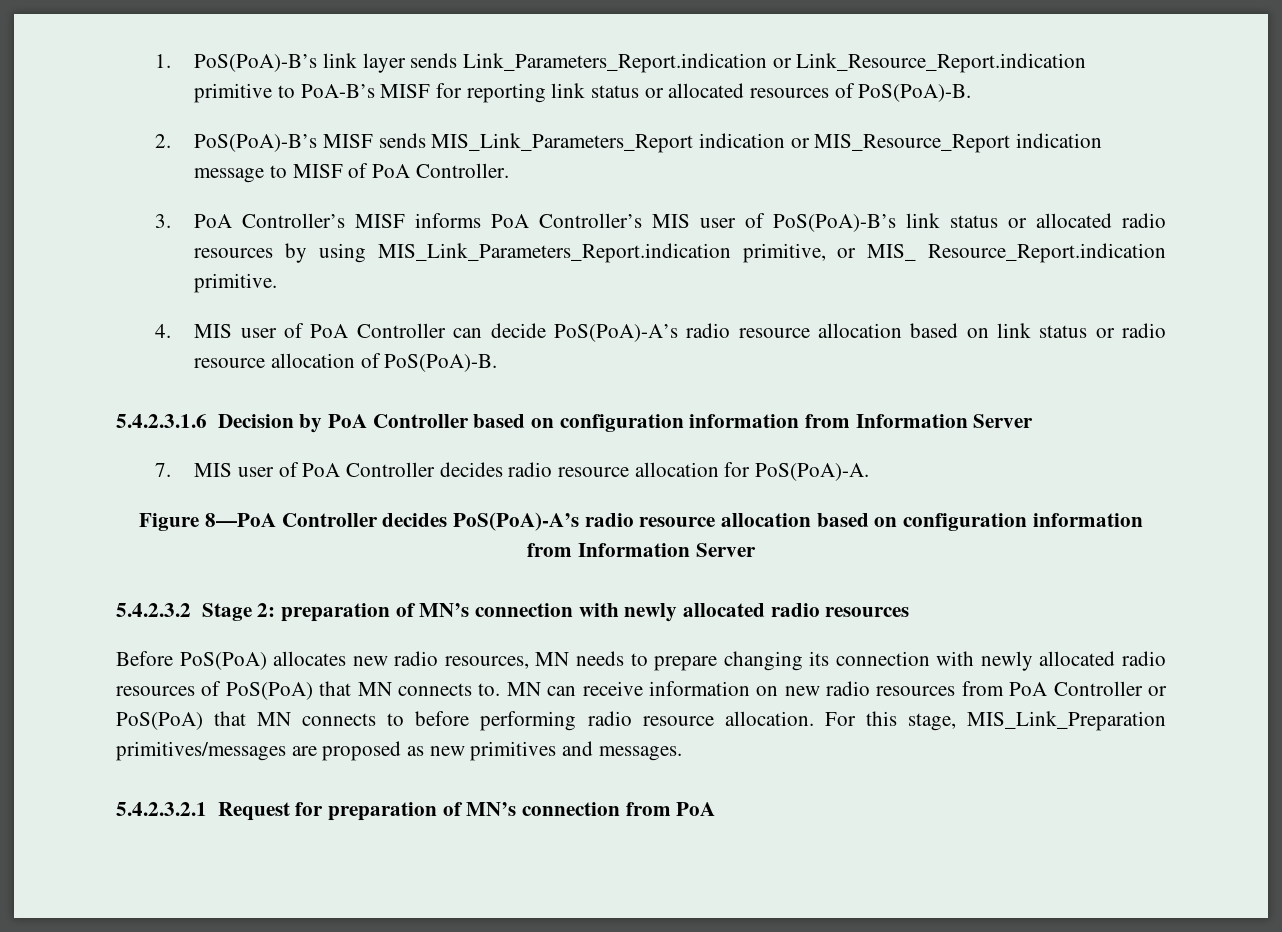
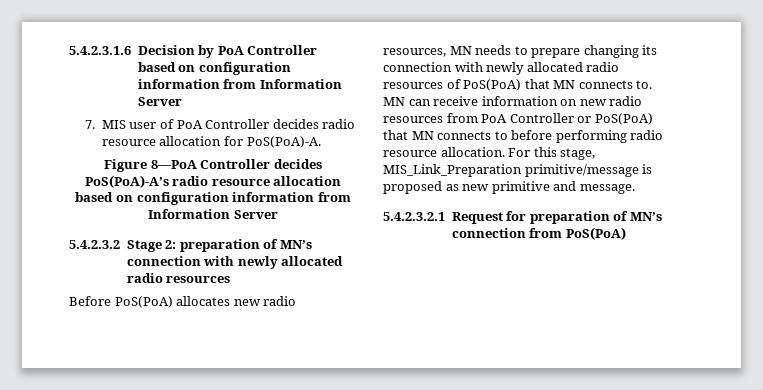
[155,53,1087,73] [194,83,972,103] [155,133,1103,153] [194,163,509,183] [155,213,1166,232] [194,243,1166,263] [194,273,278,293] [155,323,1166,342] [194,353,498,372] 1. PoS(PoA)-B’s link layer sends Link_Parameters_Report.indication or Link_Resource_Report.indication primitive to PoA-B’s MISF for reporting link status or allocated resources of PoS(PoA)-B. // 2. PoS(PoA)-B’s MISF sends MIS_Link_Parameters_Report indication or MIS_Resource_Report indication message to MISF of PoA Controller. // 3. PoA Controller’s MISF informs PoA Controller’s MIS user of PoS(PoA)-B’s link status or allocated radio resources by using MIS_Link_Parameters_Report.indication primitive, or MIS_ Resource_Report.indication primitive. // 4. MIS user of PoA Controller can decide PoS(PoA)-A’s radio resource allocation based on link status or radio resource allocation of PoS(PoA)-B. // -> (69, 50) none
[116,741,317,761] primitives/messages are -> [524,164,653,177] primitive/message is
[470,741,682,761] primitives and messages. -> [491,181,635,194] primitive and message.
[676,802,716,816] PoA -> [565,227,626,240] PoS(PoA)

